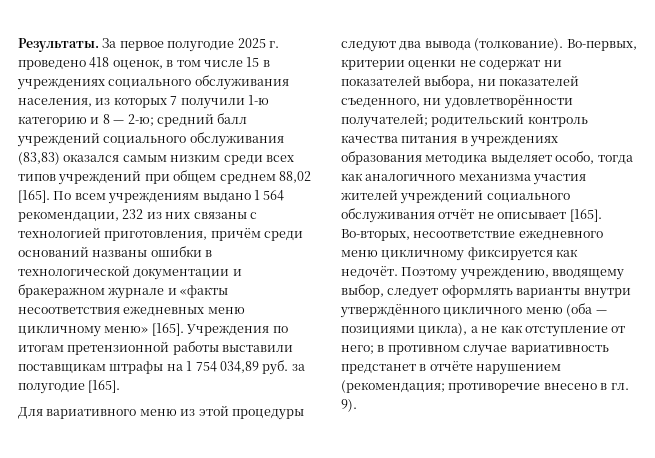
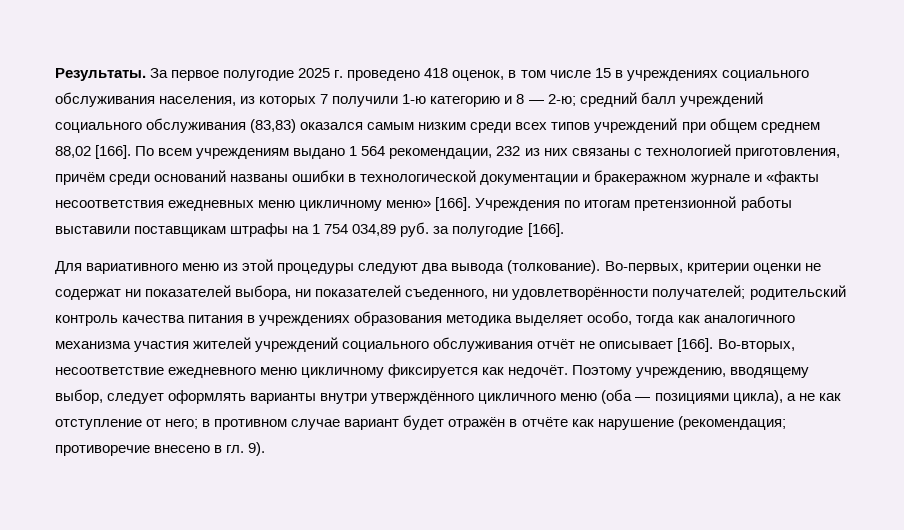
[18,190,50,203] [165]. -> [95,145,132,159] [166].
[151,323,184,336] [165]. -> [435,197,472,211] [166].
[88,380,121,393] [165]. -> [527,223,564,237] [166].
[569,209,602,222] [165]. -> [677,338,714,352] [166].
[510,345,609,355] [341,361,562,375] вариативность предстанет в отчёте нарушением -> [344,415,674,430] вариант будет отражён в отчёте как нарушение

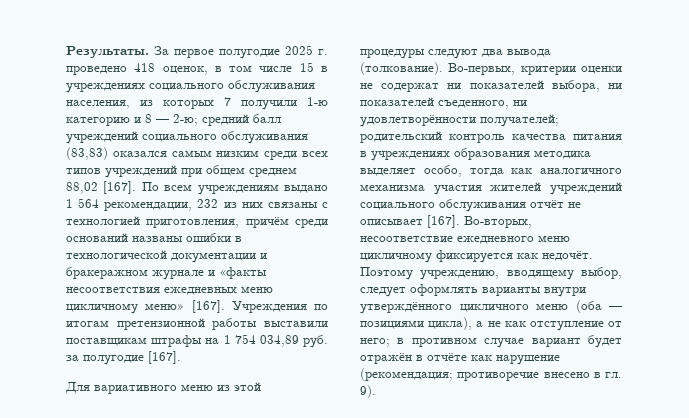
[95,145,132,159] [166]. -> [103,181,137,194] [167].
[435,197,472,211] [166]. -> [191,300,225,313] [167].
[527,223,564,237] [166]. -> [148,351,181,364] [167].
[677,338,714,352] [166]. -> [427,215,460,228] [167].

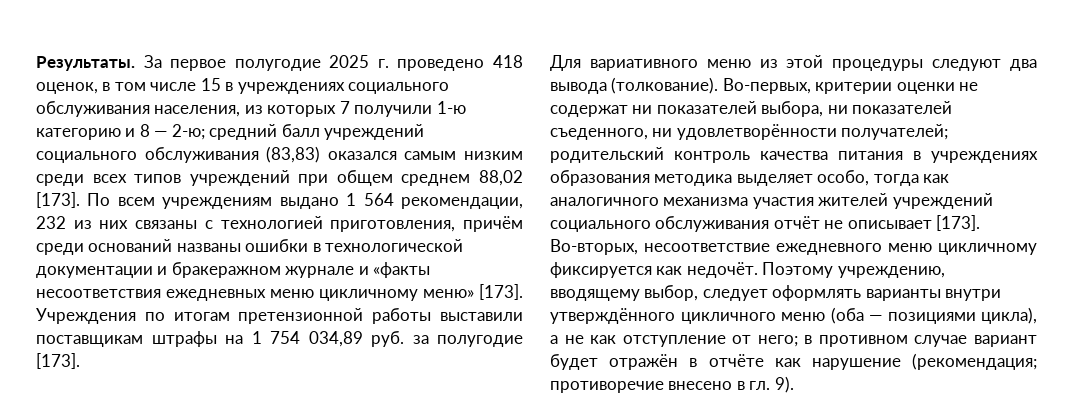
[103,181,137,194] [167]. -> [36,192,80,208] [173].
[191,300,225,313] [167]. -> [479,284,523,300] [173].
[148,351,181,364] [167]. -> [36,353,80,369] [173].
[427,215,460,228] [167]. -> [936,215,981,231] [173].

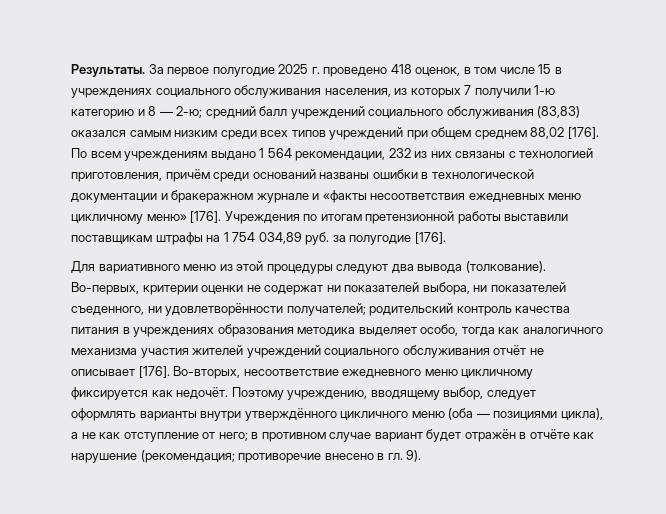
[36,192,80,208] [173]. -> [567,127,599,139] [176].
[479,284,523,300] [173]. -> [190,211,222,223] [176].
[36,353,80,369] [173]. -> [414,232,446,244] [176].
[936,215,981,231] [173]. -> [138,366,170,378] [176].

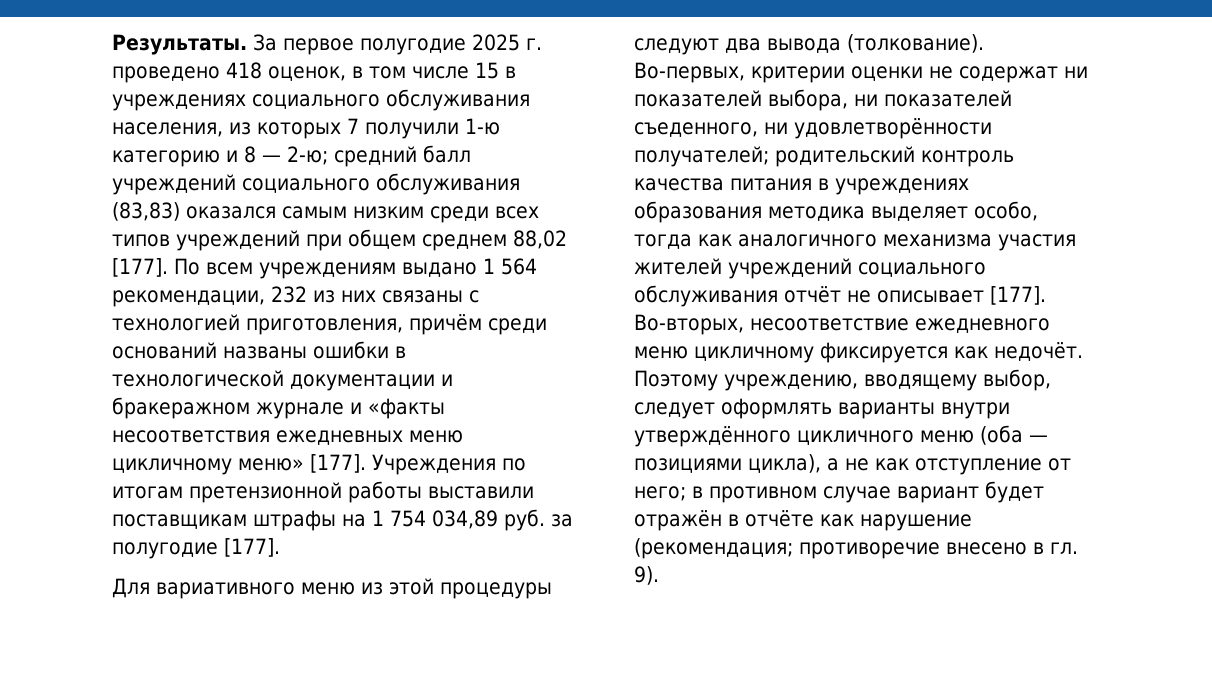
[567,127,599,139] [176]. -> [112,258,168,277] [177].
[190,211,222,223] [176]. -> [310,454,366,473] [177].
[414,232,446,244] [176]. -> [224,538,280,557] [177].
[138,366,170,378] [176]. -> [990,286,1046,305] [177].

